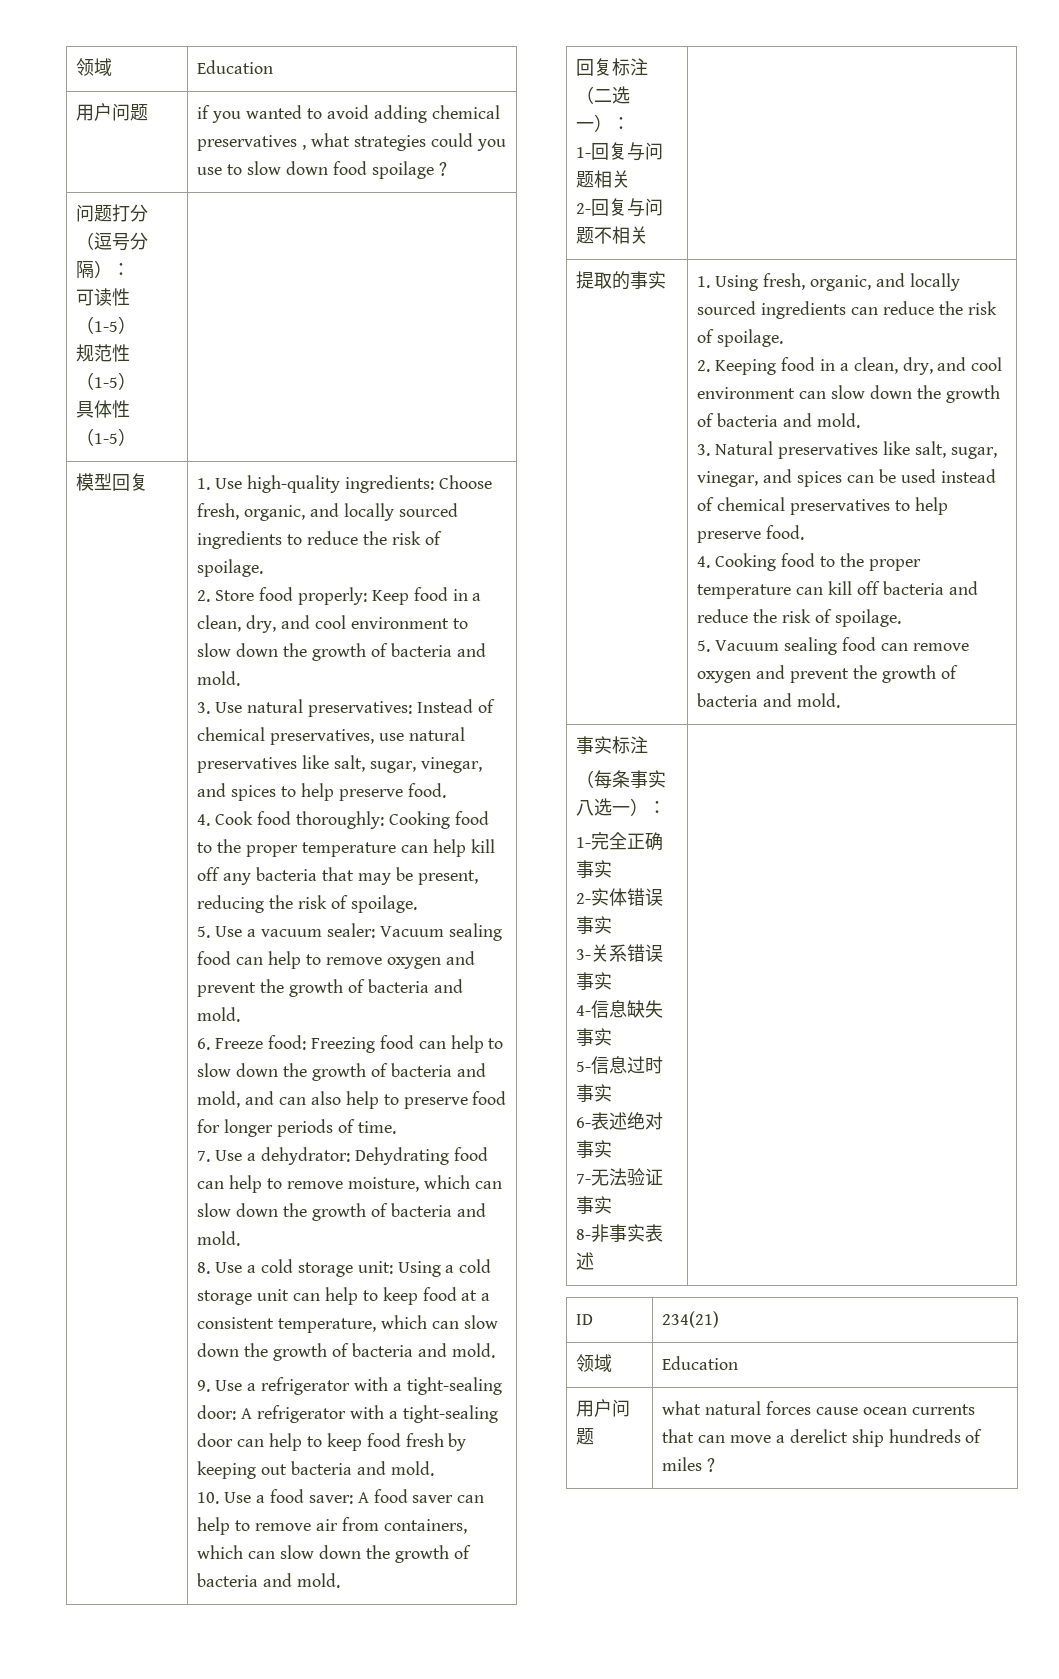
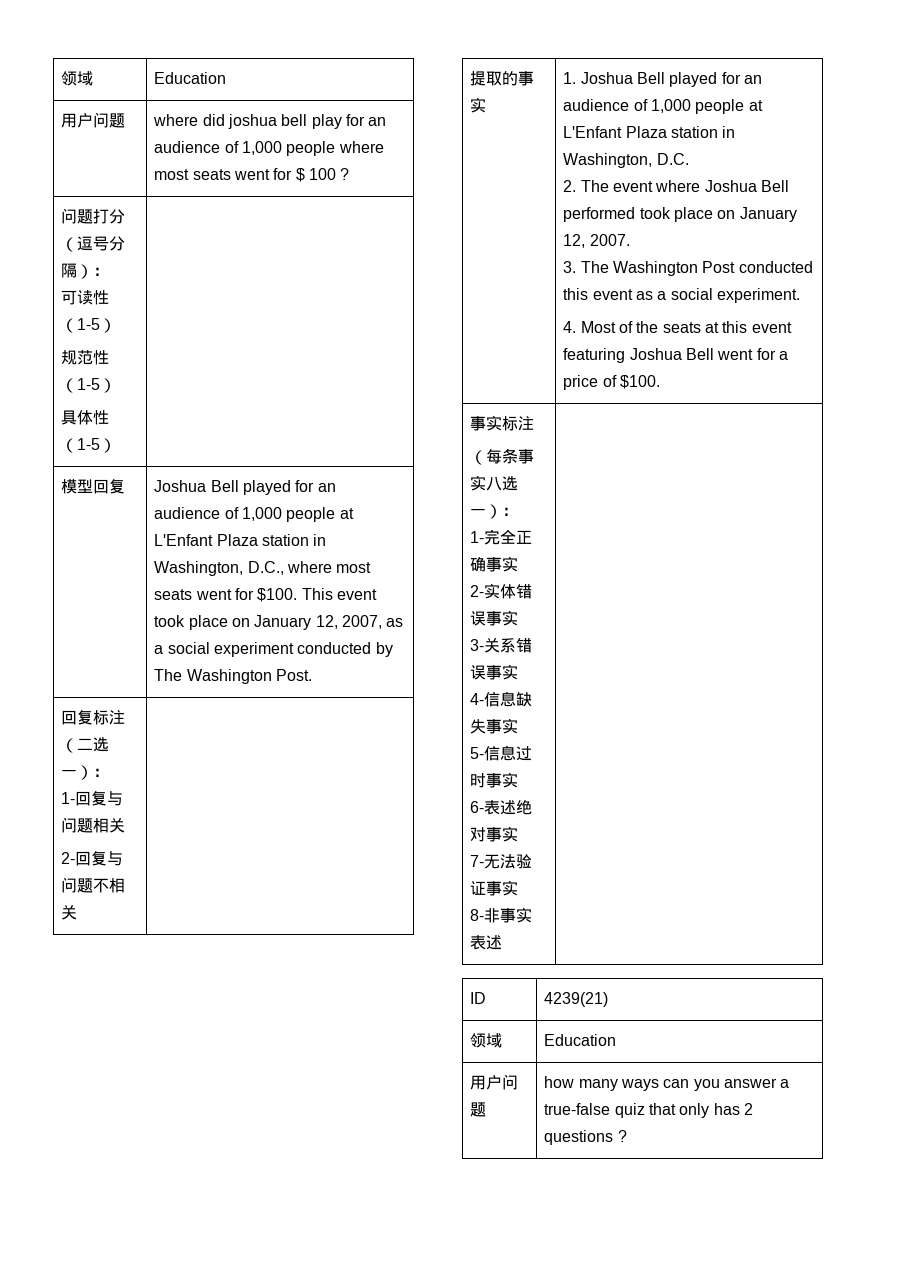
[76,58,113,76] [197,60,274,74] [76,103,149,121] [197,105,500,123] [197,133,506,151] [197,161,434,179] 领域 | Education // 用户问题 | if you wanted to avoid adding chemical preservatives , what strategies could you use to slow down food spoilage -> [61,71,94,86] [154,72,227,84] [61,112,126,128] [153,114,387,129] [154,141,384,156] [154,168,336,182] 领域 | Education // 用户问题 | where did joshua bell play for an audience of 1,000 people where most seats went for $ 100
[197,475,492,493] [197,503,458,521] [197,531,442,549] [197,559,264,577] [197,587,482,605] [197,615,468,633] [197,643,486,661] [197,671,241,686] [197,699,495,717] [197,727,466,745] [197,755,482,773] [197,783,446,801] [197,811,489,829] [197,839,495,857] [197,867,478,885] [197,895,417,913] [197,923,502,941] [197,951,475,969] [197,979,463,997] [197,1007,241,1022] [197,1035,504,1053] [197,1063,486,1081] [197,1091,507,1109] [197,1119,396,1137] [197,1147,488,1165] [197,1175,502,1193] [197,1203,486,1221] [197,1231,241,1246] [197,1259,492,1277] [197,1287,491,1305] [197,1315,498,1333] [197,1343,495,1361] [197,1377,502,1395] [197,1405,498,1423] [197,1433,467,1451] [197,1461,434,1479] [197,1489,485,1504] [197,1517,467,1535] [197,1545,471,1563] [197,1573,341,1588] 1. Use high-quality ingredients: Choose fresh, organic, and locally sourced ingredients to reduce the risk of spoilage. // 2. Store food properly: Keep food in a clean, dry, and cool environment to slow down the growth of bacteria and mold. // 3. Use natural preservatives: Instead of chemical preservatives, use natural preservatives like salt, sugar, vinegar, and spices to help preserve food. // 4. Cook food thoroughly: Cooking food to the proper temperature can help kill off any bacteria that may be present, reducing the risk of spoilage. // 5. Use a vacuum sealer: Vacuum sealing food can help to remove oxygen and prevent the growth of bacteria and mold. // 6. Freeze food: Freezing food can help to slow down the growth of bacteria and mold, and can also help to preserve food for longer periods of time. // 7. Use a dehydrator: Dehydrating food can help to remove moisture, which can slow down the growth of bacteria and mold. // 8. Use a cold storage unit: Using a cold storage unit can help to keep food at a consistent temperature, which can slow down the growth of bacteria and mold. // 9. Use a refrigerator with a tight-sealing door: A refrigerator with a tight-sealing door can help to keep food fresh by keeping out bacteria and mold. // 10. Use a food saver: A food saver can help to remove air from containers, which can slow down the growth of bacteria and mold. -> [154,480,336,495] [154,507,354,522] [154,534,327,546] [154,561,372,576] [154,588,377,602] [154,615,404,630] [154,642,393,657] [154,669,312,684] Joshua Bell played for an audience of 1,000 people at L'Enfant Plaza station in Washington, D.C., where most seats went for $100. This event took place on January 12, 2007, as a social experiment conducted by The Washington Post.
[715,273,960,291] [697,301,997,319] [697,329,784,347] [697,357,1003,375] [697,385,1000,403] [697,413,861,428] [697,441,997,459] [697,469,996,487] [697,497,948,515] [697,525,805,543] [697,553,921,571] [697,581,978,599] [697,609,901,627] [697,637,969,655] [697,665,958,683] [697,693,841,708] Using fresh, organic, and locally sourced ingredients can reduce the risk of spoilage. // 2. Keeping food in a clean, dry, and cool environment can slow down the growth of bacteria and mold. // 3. Natural preservatives like salt, sugar, vinegar, and spices can be used instead of chemical preservatives to help preserve food. // 4. Cooking food to the proper temperature can kill off bacteria and reduce the risk of spoilage. // 5. Vacuum sealing food can remove oxygen and prevent the growth of bacteria and mold. -> [580,72,762,87] [563,99,763,114] [563,126,736,138] [563,153,689,168] [563,180,789,192] [563,207,797,222] [563,234,630,248] [563,261,813,276] [563,288,800,303] [563,321,792,333] [563,348,788,363] [563,375,660,390] Joshua Bell played for an audience of 1,000 people at L'Enfant Plaza station in Washington, D.C. // 2. The event where Joshua Bell performed took place on January 12, 2007. // 3. The Washington Post conducted this event as a social experiment. // 4. Most of the seats at this event featuring Joshua Bell went for a price of $100.
[662,1311,720,1328] [576,1354,613,1372] [662,1356,739,1370] [576,1399,631,1417] [576,1428,595,1445] [662,1401,975,1415] [662,1429,983,1447] [662,1457,703,1471] 234(21) // 领域 | Education // 用户问题 | what natural forces cause ocean currents that can move a derelict ship hundreds of miles -> [544,992,609,1007] [470,1033,503,1048] [544,1034,617,1046] [470,1074,519,1090] [470,1102,487,1117] [544,1076,790,1091] [544,1103,753,1118] [544,1130,614,1145] 4239(21) // 领域 | Education // 用户问题 | how many ways can you answer a true-false quiz that only has 2 questions

